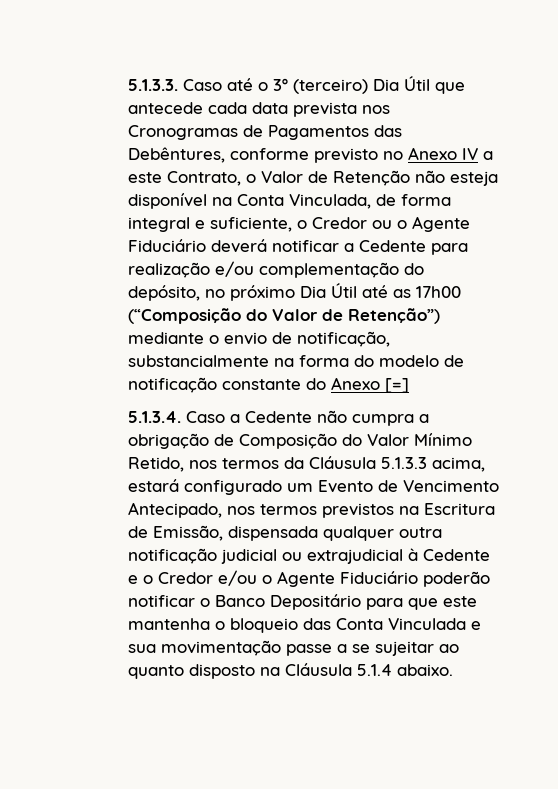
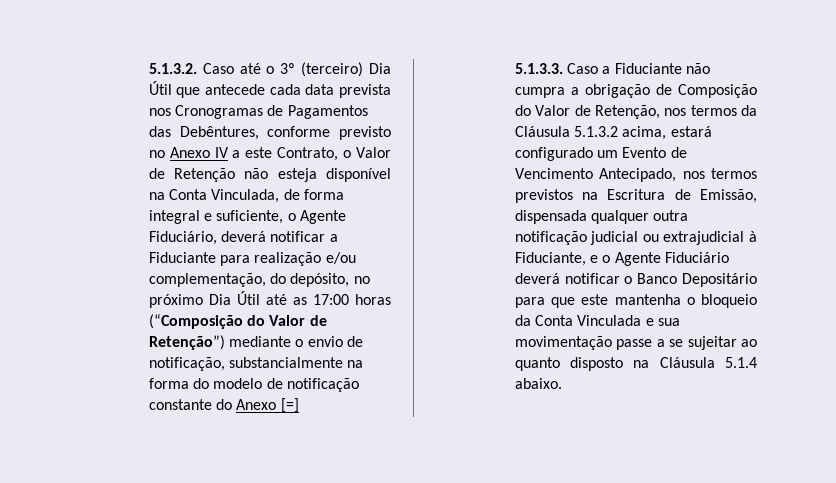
[127,79,178,91] 5.1.3.3. -> [148,63,197,74] 5.1.3.2.
[311,216,470,232] [127,239,206,252] Credor ou o Agente Fiduciário -> [300,210,347,224] [148,231,217,245] Agente Fiduciário,
[358,240,426,252] Cedente -> [148,252,216,263] Fiduciante
[258,262,399,278] complementação -> [148,273,266,287] complementação,
[415,286,461,298] 17h00 -> [312,294,392,305] 17:00 horas
[127,411,181,423] 5.1.3.4. -> [514,63,563,74] 5.1.3.3.
[244,411,312,423] Cedente -> [614,63,682,74] Fiduciante
[413,433,472,446] [127,457,184,472] Mínimo Retido, -> [574,105,660,119] de Retenção,
[380,457,427,469] 5.1.3.3 -> [574,126,619,137] 5.1.3.2
[422,549,490,561] Cedente -> [514,252,586,266] Fiduciante,
[157,570,490,587] Credor e/ou o Agente Fiduciário poderão -> [614,252,730,266] [514,273,560,284] Agente Fiduciário deverá
[302,618,331,630] das -> [514,315,531,326] da

